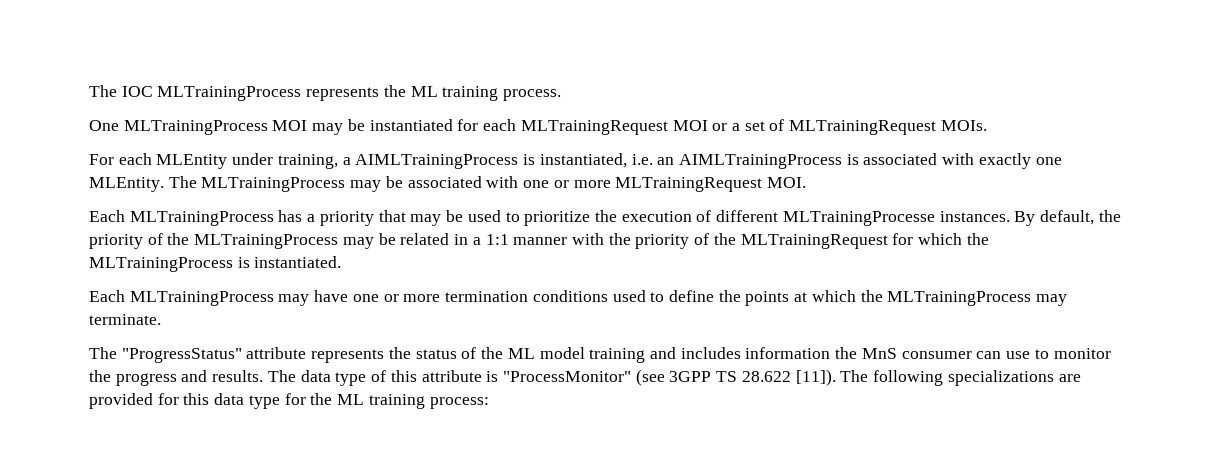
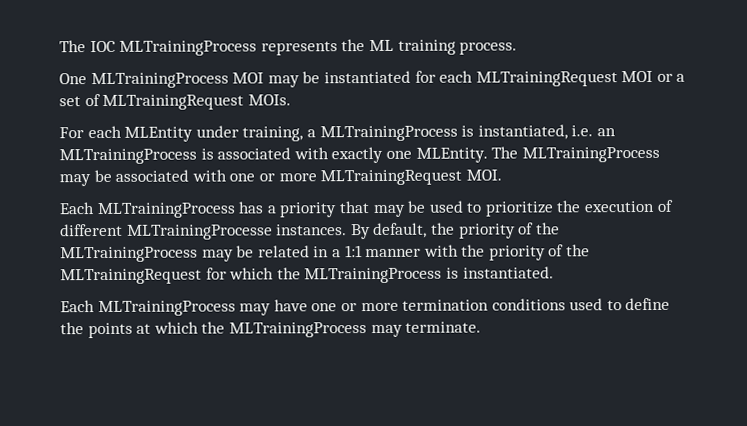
[355,154,519,169] AIMLTrainingProcess -> [319,125,458,142] MLTrainingProcess
[678,154,842,169] AIMLTrainingProcess -> [59,148,197,165] MLTrainingProcess
[89,347,1111,363] [89,369,1081,386] [89,393,489,409] // The "ProgressStatus" attribute represents the status of the ML model training and includes information the MnS consumer can use to monitor the progress and results. The data type of this attribute is "ProcessMonitor" (see 3GPP TS 28.622 [11]). The following specializations are provided for this data type for the ML training process: -> (482, 327) none

